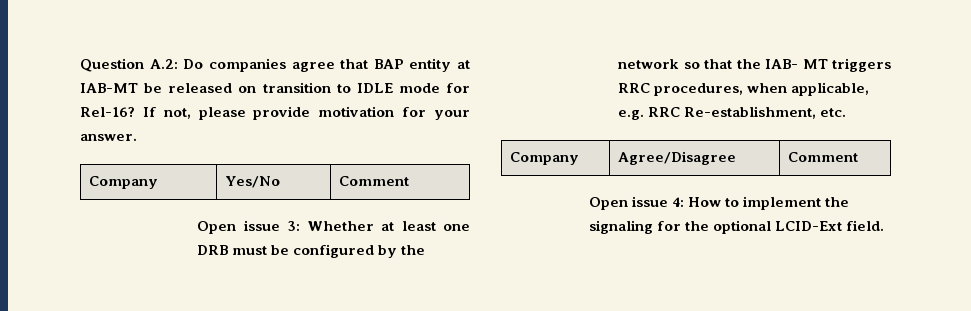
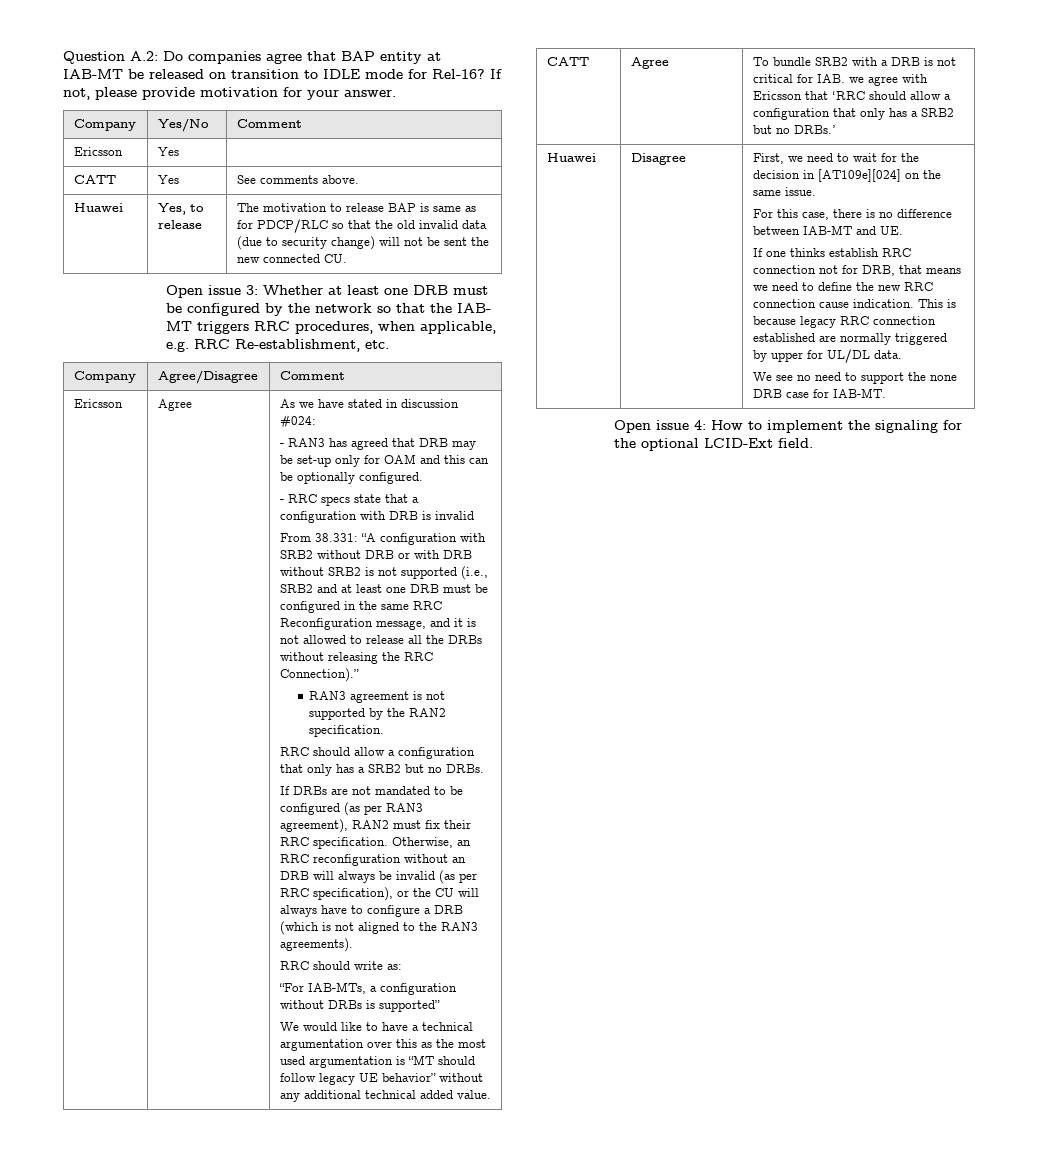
(409, 181) none -> [73,147,123,156] [157,147,179,156] [73,175,116,184] [157,175,179,184] [236,175,359,184] [73,203,123,212] [157,203,204,215] [157,220,202,229] [236,203,476,212] [236,219,487,233] [236,236,489,250] [236,254,347,263] // Ericsson | Yes | // CATT | Yes | See comments above. // Huawei | Yes, to release | The motivation to release BAP is same as for PDCP/RLC so that the old invalid data (due to security change) will not be sent the new connected CU.
(858, 157) none -> [73,399,123,408] [157,399,192,411] [279,399,459,408] [279,415,316,429] [279,438,476,450] [279,454,489,467] [279,472,423,484] [279,494,419,506] [279,511,474,523] [279,533,486,545] [279,550,472,559] [279,566,488,580] [279,584,488,593] [279,601,442,613] [279,618,476,630] [279,635,482,644] [279,652,433,664] [279,668,359,682] [308,691,445,703] [308,708,446,720] [308,725,384,737] [279,747,475,759] [279,764,484,776] [279,786,463,795] [279,802,423,816] [279,819,471,833] [279,837,471,849] [279,854,466,866] [279,870,477,884] [279,887,479,901] [279,905,463,917] [279,921,478,935] [279,938,353,952] [279,961,402,970] [278,982,457,995] [279,1000,440,1012] [279,1022,473,1031] [279,1039,486,1051] [279,1055,475,1068] [279,1073,483,1085] [279,1090,491,1102] [546,57,589,66] [630,57,669,69] [752,57,956,66] [752,74,928,86] [752,91,951,100] [752,108,954,120] [752,125,836,134] [546,153,596,162] [630,153,686,165] [752,153,919,164] [752,169,941,182] [752,187,816,196] [752,209,952,220] [752,225,903,235] [752,248,911,257] [752,265,961,276] [752,282,933,291] [752,299,956,308] [752,316,936,328] [752,333,947,345] [752,349,902,363] [752,372,957,384] [752,388,886,398] // Ericsson | Agree | As we have stated in discussion #024: // - RAN3 has agreed that DRB may be set-up only for OAM and this can be optionally configured. // - RRC specs state that a configuration with DRB is invalid // From 38.331: “A configuration with SRB2 without DRB or with DRB without SRB2 is not supported (i.e., SRB2 and at least one DRB must be configured in the same RRC Reconfiguration message, and it is not allowed to release all the DRBs without releasing the RRC Connection).” // RAN3 agreement is not supported by the RAN2 specification. // RRC should allow a configuration that only has a SRB2 but no DRBs. // If DRBs are not mandated to be configured (as per RAN3 agreement), RAN2 must fix their RRC specification. Otherwise, an RRC reconfiguration without an DRB will always be invalid (as per RRC specification), or the CU will always have to configure a DRB (which is not aligned to the RAN3 agreements). // RRC should write as: // “For IAB-MTs, a configuration without DRBs is supported” // We would like to have a technical argumentation over this as the most used argumentation is “MT should follow legacy UE behavior” without any additional technical added value. // CATT | Agree | To bundle SRB2 with a DRB is not critical for IAB. we agree with Ericsson that ‘RRC should allow a configuration that only has a SRB2 but no DRBs.’ // Huawei | Disagree | First, we need to wait for the decision in [AT109e][024] on the same issue. // For this case, there is no difference between IAB-MT and UE. // If one thinks establish RRC connection not for DRB, that means we need to define the new RRC connection cause indication. This is because legacy RRC connection established are normally triggered by upper for UL/DL data. // We see no need to support the none DRB case for IAB-MT.

